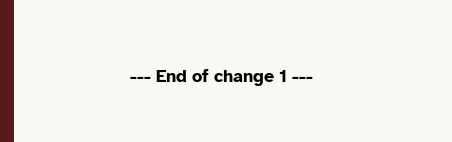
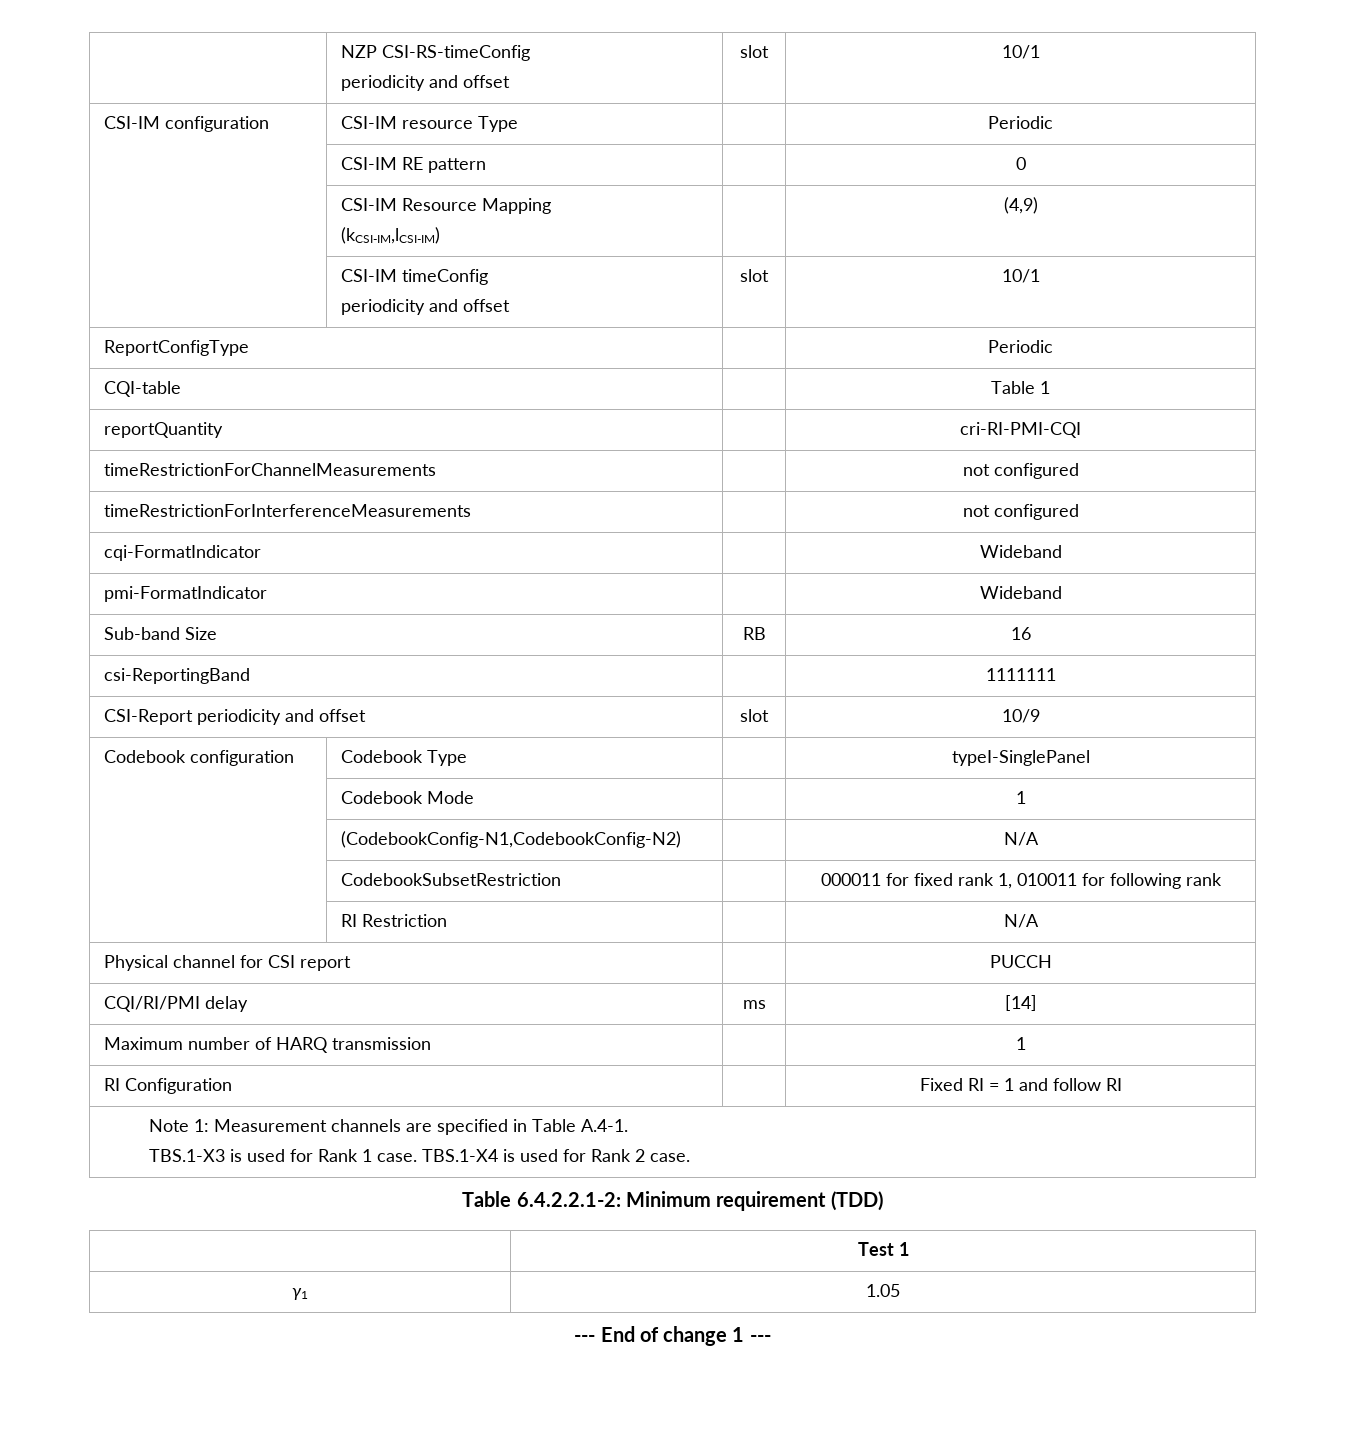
(130, 79) none -> [341,45,531,61] [341,75,511,91] [740,45,769,58] [1001,45,1040,59] [104,116,270,132] [341,116,519,132] [988,116,1053,129] [341,157,487,173] [1015,157,1026,170] [341,198,552,214] [341,227,441,244] [1003,197,1038,214] [341,269,489,285] [341,299,511,315] [740,269,769,282] [1001,269,1040,283] [104,340,250,356] [988,340,1053,353] [104,381,182,397] [991,381,1050,394] [104,422,224,438] [960,422,1081,438] [104,463,437,476] [962,463,1079,479] [104,504,472,517] [962,504,1079,520] [104,545,262,561] [979,545,1062,558] [104,586,268,602] [979,586,1062,599] [104,627,218,640] [742,627,766,640] [1010,627,1031,640] [104,668,251,684] [985,668,1056,681] [104,709,367,725] [740,709,769,722] [1001,709,1040,723] [104,750,295,766] [341,750,468,766] [951,750,1090,766] [341,791,475,804] [1015,791,1026,804] [341,831,682,848] [1003,832,1039,846] [341,873,562,886] [820,873,1222,889] [341,914,448,927] [1003,914,1039,928] [104,955,352,971] [989,955,1052,968] [104,996,249,1012] [742,1000,766,1009] [1004,995,1037,1011] [104,1037,432,1053] [1015,1037,1026,1050] [104,1078,233,1094] [919,1078,1122,1091] [149,1119,629,1135] [149,1149,691,1162] [462,1191,883,1211] [857,1242,909,1256] [292,1288,308,1300] [866,1284,900,1297] | NZP CSI-RS-timeConfig // periodicity and offset | slot | 10/1 // CSI-IM configuration | CSI-IM resource Type | | Periodic // | CSI-IM RE pattern | | 0 // | CSI-IM Resource Mapping // (kCSI-IM,lCSI-IM) | | (4,9) // | CSI-IM timeConfig // periodicity and offset | slot | 10/1 // ReportConfigType | | Periodic // CQI-table | | Table 1 // reportQuantity | | cri-RI-PMI-CQI // timeRestrictionForChannelMeasurements | | not configured // timeRestrictionForInterferenceMeasurements | | not configured // cqi-FormatIndicator | | Wideband // pmi-FormatIndicator | | Wideband // Sub-band Size | RB | 16 // csi-ReportingBand | | 1111111 // CSI-Report periodicity and offset | slot | 10/9 // Codebook configuration | Codebook Type | | typeI-SinglePanel // | Codebook Mode | | 1 // | (CodebookConfig-N1,CodebookConfig-N2) | | N/A // | CodebookSubsetRestriction | | 000011 for fixed rank 1, 010011 for following rank // | RI Restriction | | N/A // Physical channel for CSI report | | PUCCH // CQI/RI/PMI delay | ms | [14] // Maximum number of HARQ transmission | | 1 // RI Configuration | | Fixed RI = 1 and follow RI // Note 1: Measurement channels are specified in Table A.4-1. // TBS.1-X3 is used for Rank 1 case. TBS.1-X4 is used for Rank 2 case. // Table 6.4.2.2.1-2: Minimum requirement (TDD) // | Test 1 // γ1 | 1.05 //

